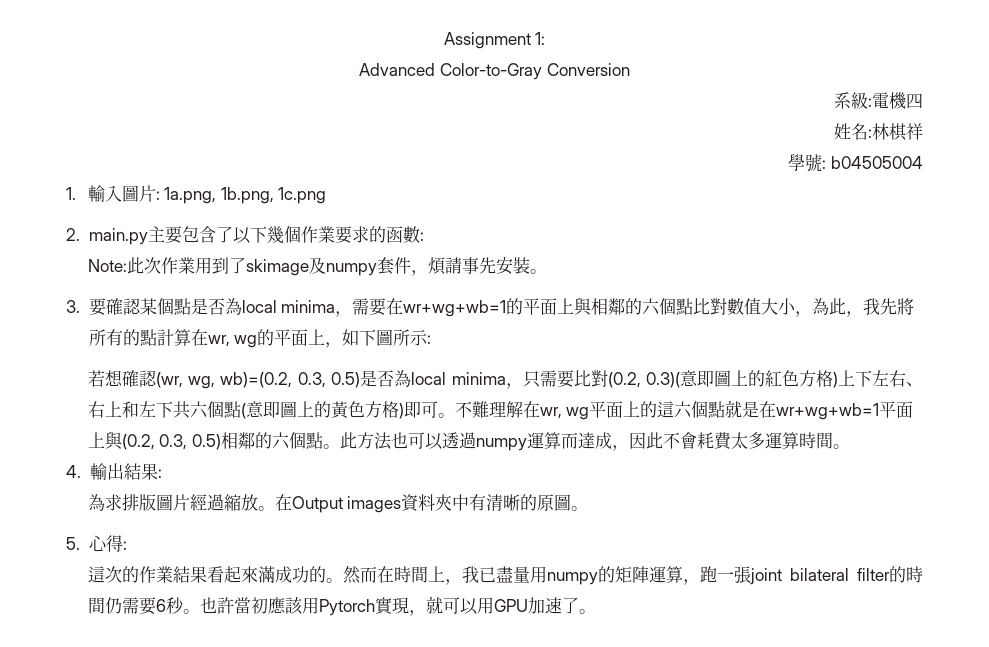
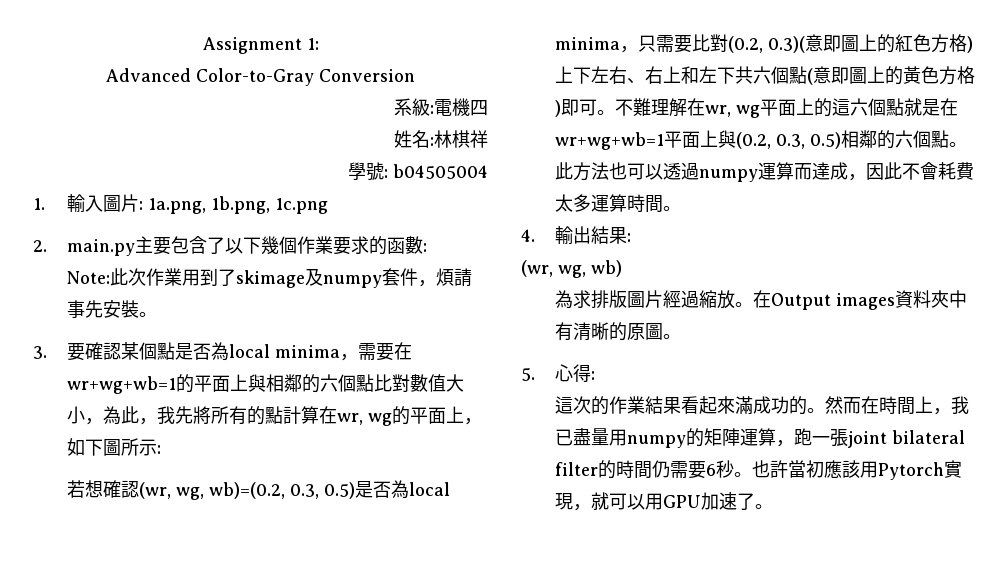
(162, 473) none -> [521,260,622,278] // (wr, wg, wb)

